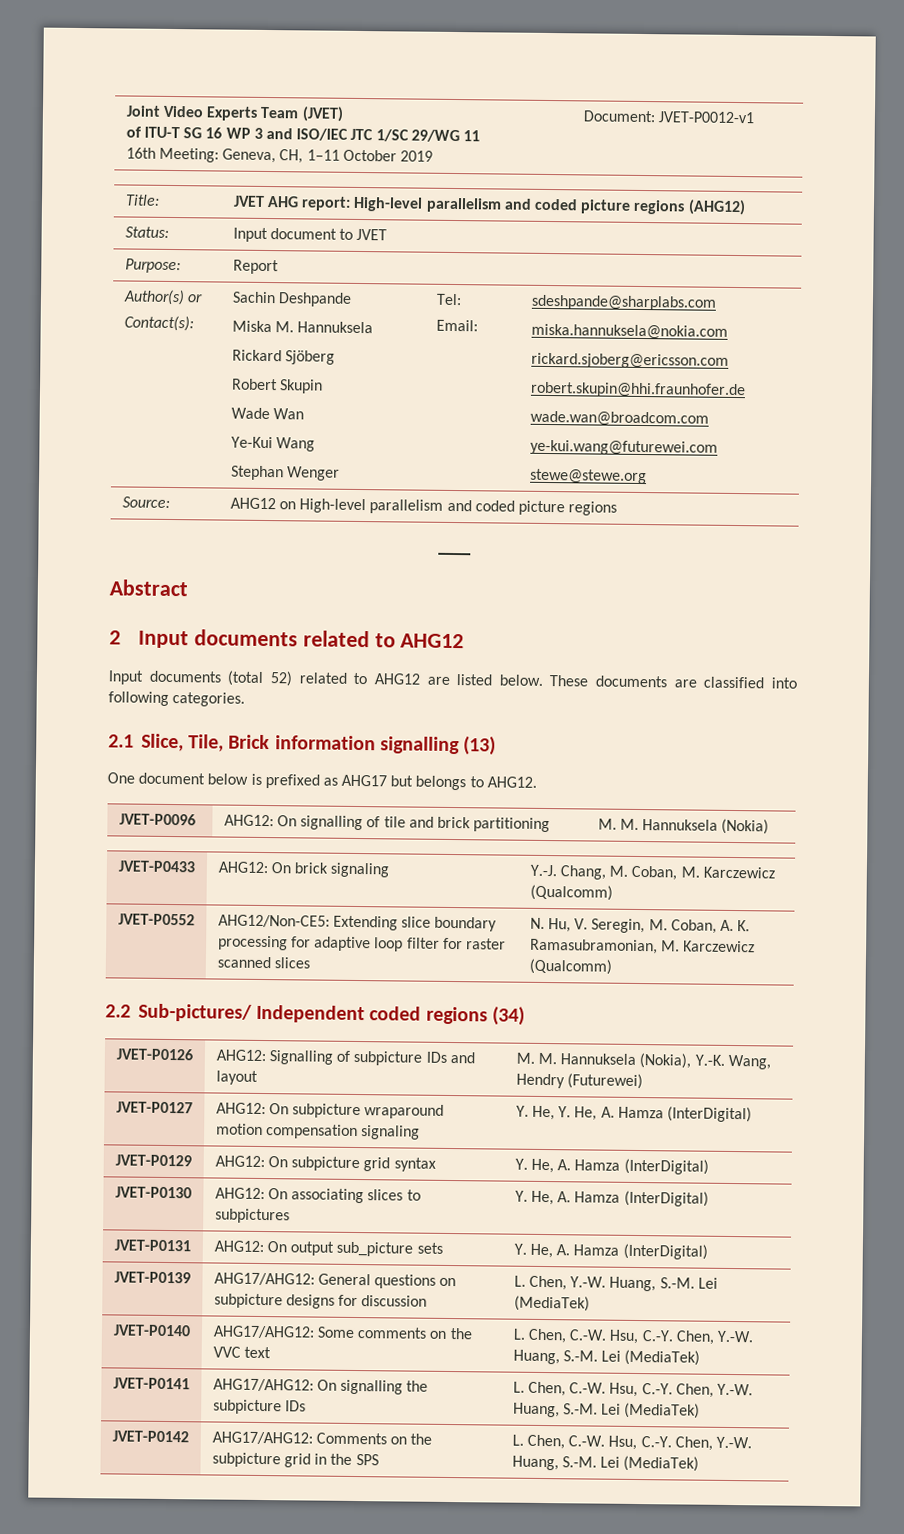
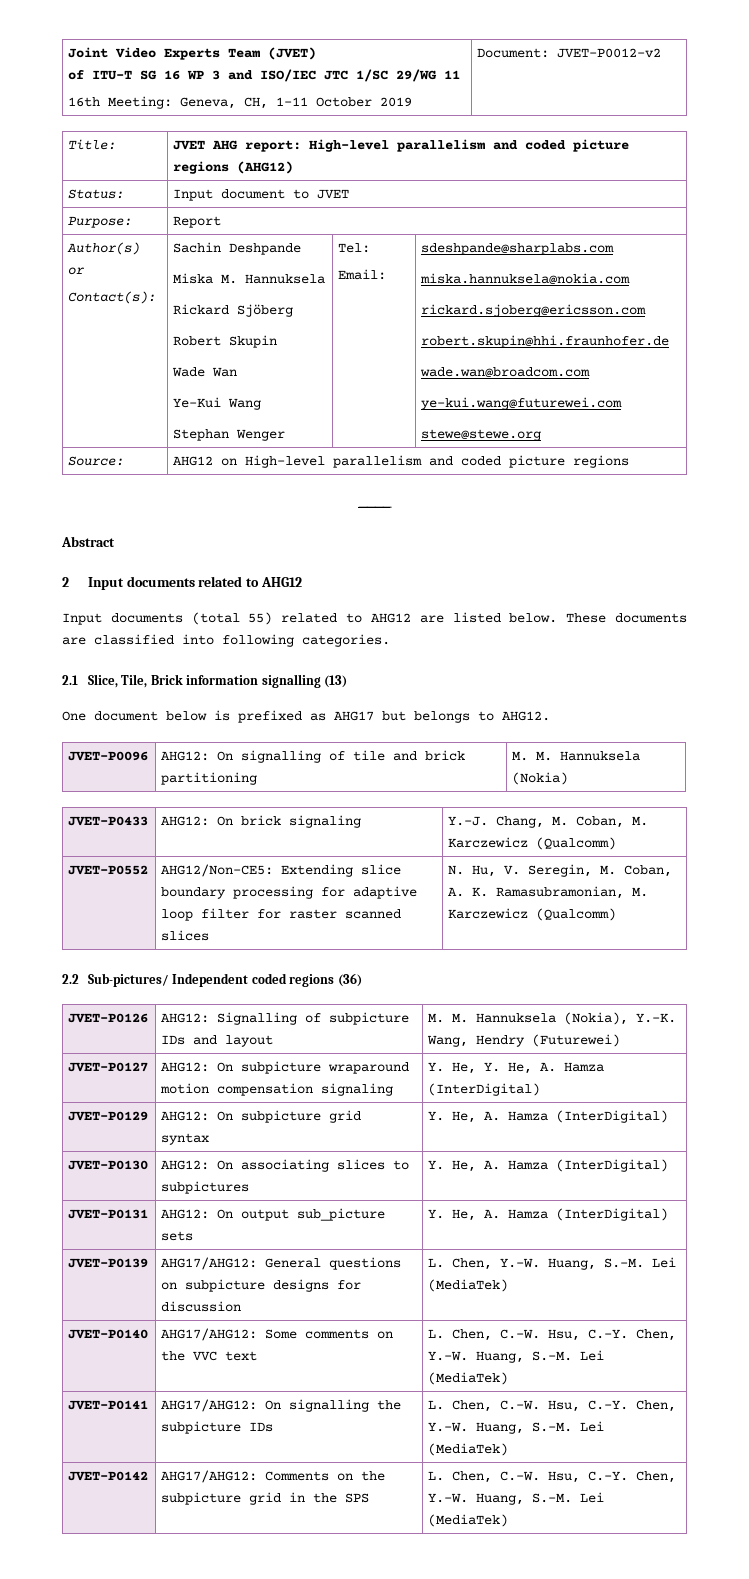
[658,111,755,124] JVET-P0012-v1 -> [557,48,662,58] JVET-P0012-v2
[269,671,293,687] 52) -> [248,612,273,625] 55)
[491,1006,525,1026] (34) -> [337,973,362,987] (36)

